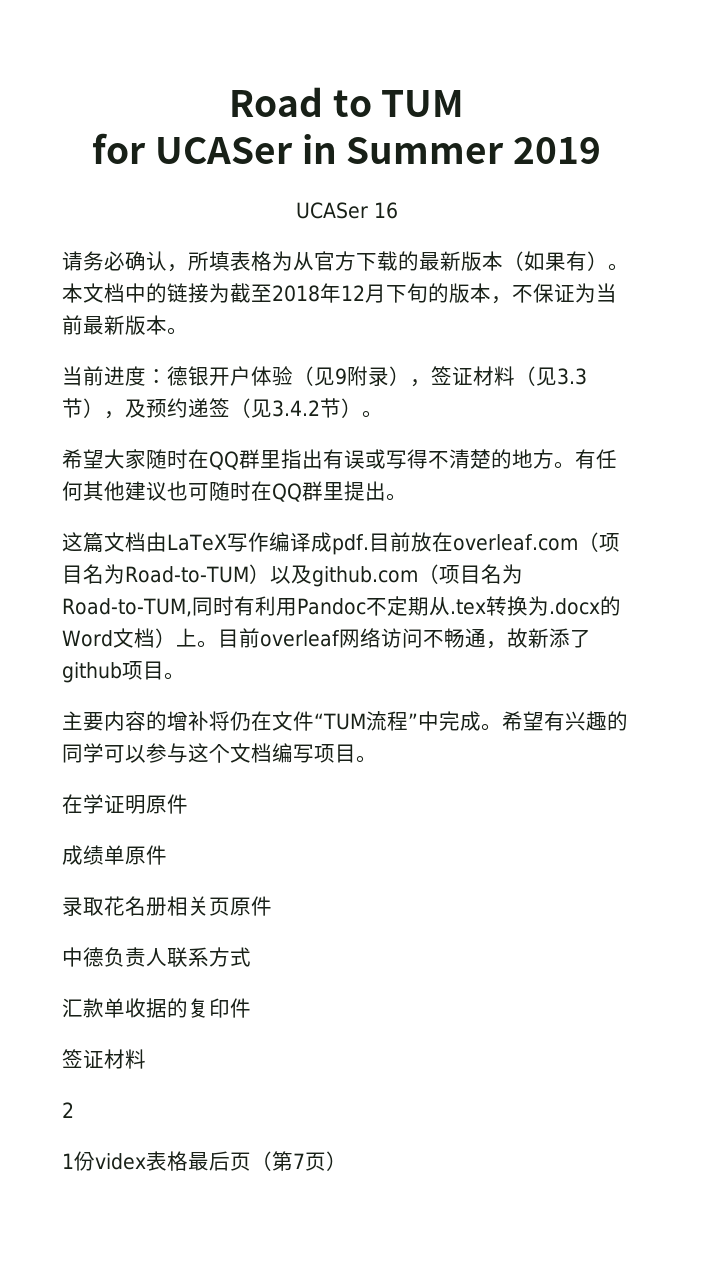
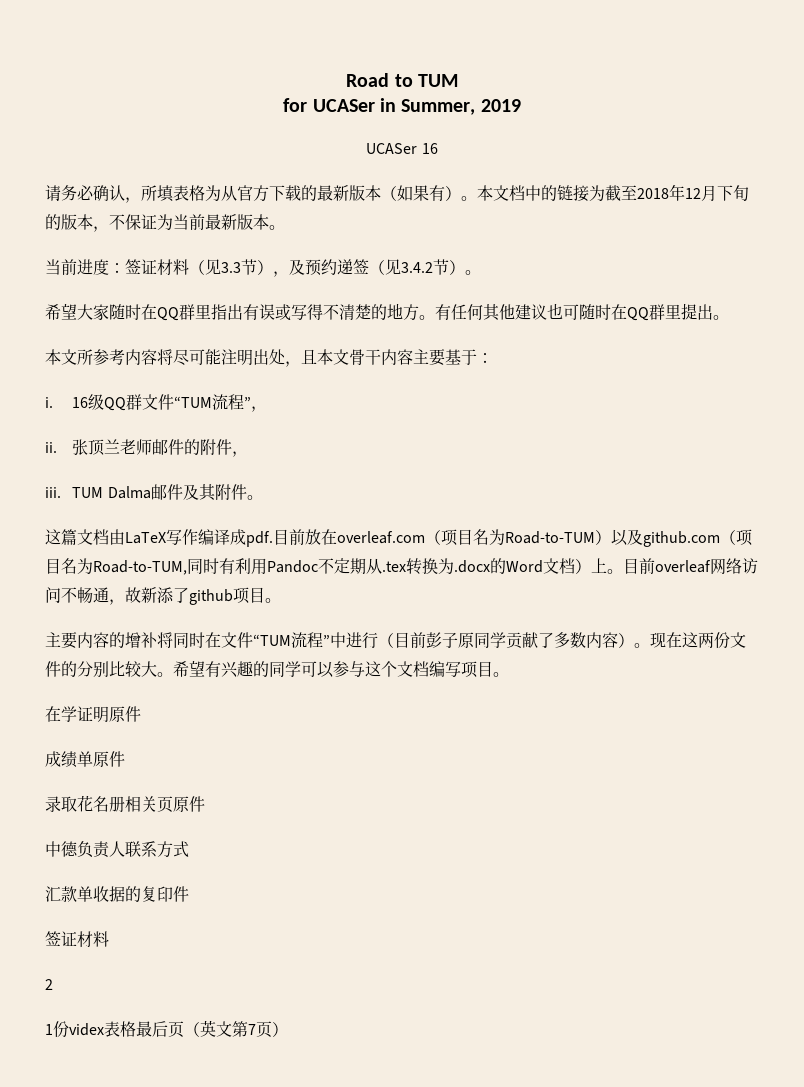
[346,137,505,164] Summer -> [401,99,476,115] Summer,
[167,366,431,387] 德银开户体验（见9附录）， -> (125, 268) none
(407, 497) none -> [45,349,493,367] [45,394,268,412] [45,439,249,457] [45,484,263,501] // 本文所参考内容将尽可能注明出处，且本文骨干内容主要基于： // i. 16级QQ群文件“TUM流程”， // ii.张顶兰老师邮件的附件， // iii. TUM Dalma邮件及其附件。
[230,711,251,731] 仍 -> [173,632,205,648] 同时
[439,711,481,731] 完成 -> [346,632,746,649] [45,661,157,677] 进行（目前彭子原同学贡献了多数内容）。现在这两份文件的分别比较大
(272, 1161) none -> [200,1020,232,1037] 英文

